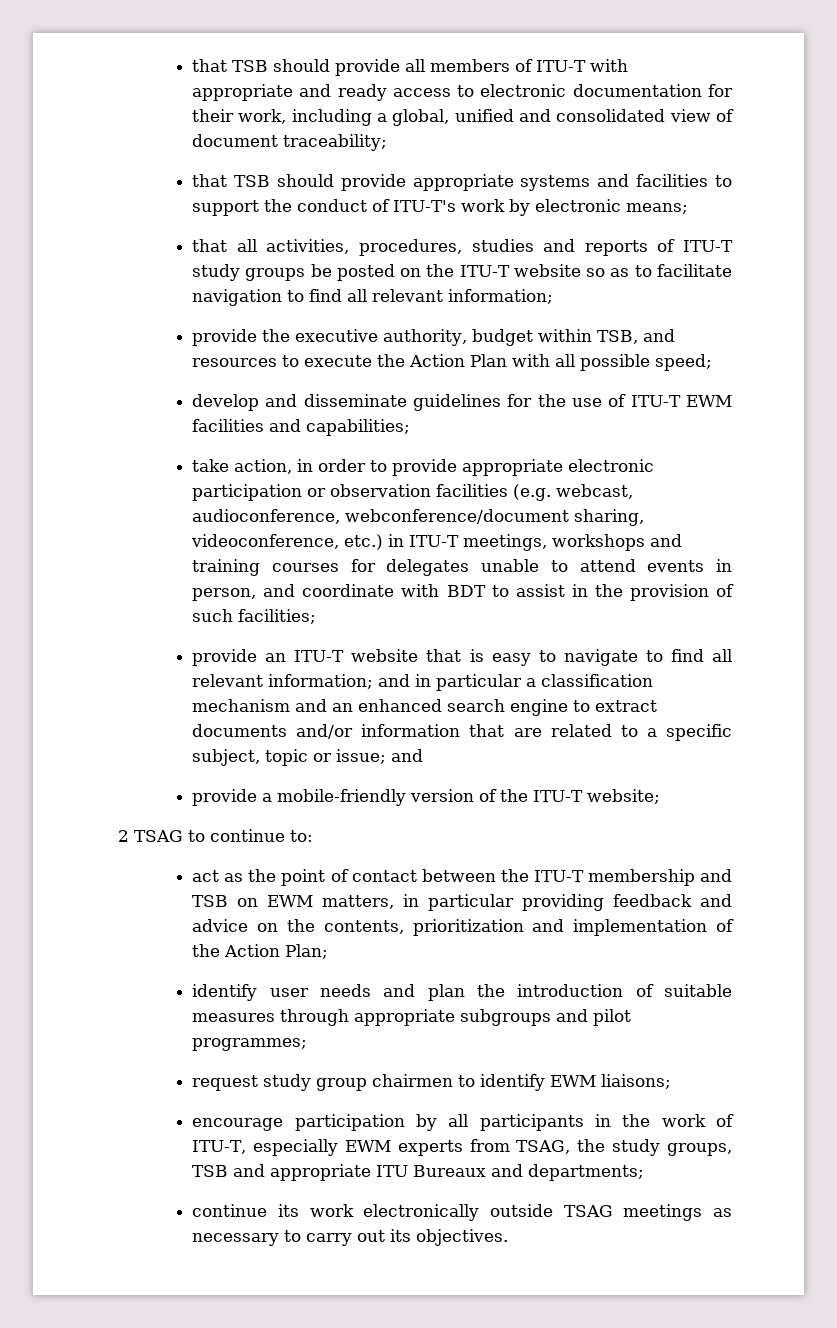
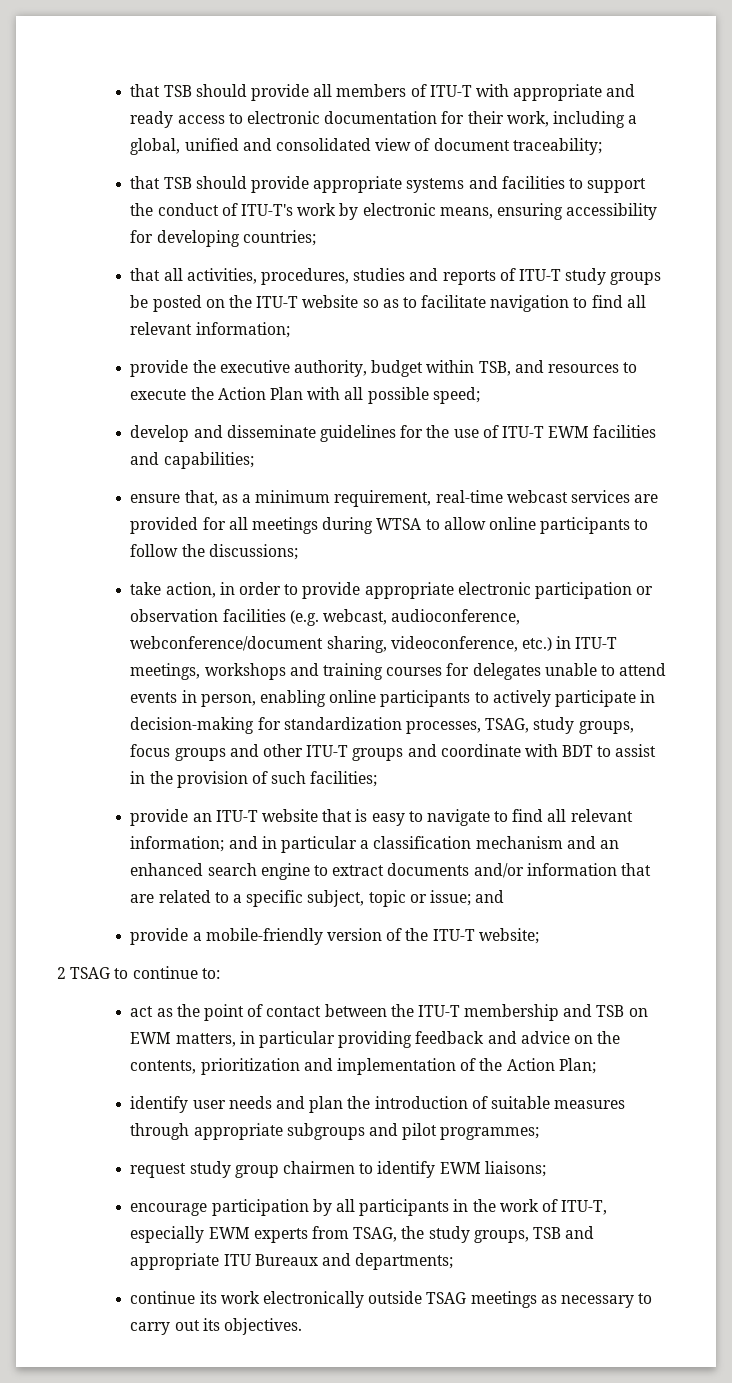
[626,203,689,214] means; -> [439,203,658,220] [130,230,316,247] means, ensuring accessibility for developing countries;
(411, 427) none -> [130,490,659,507] [130,517,649,534] [130,544,298,560] // ensure that, as a minimum requirement, real-time webcast services are provided for all meetings during WTSA to allow online participants to follow the discussions;
(257, 594) none -> [260,690,656,707] [130,717,634,734] [130,744,404,761] enabling online participants to actively participate in decision-making for standardization processes, TSAG, study groups, focus groups and other ITU-T groups

